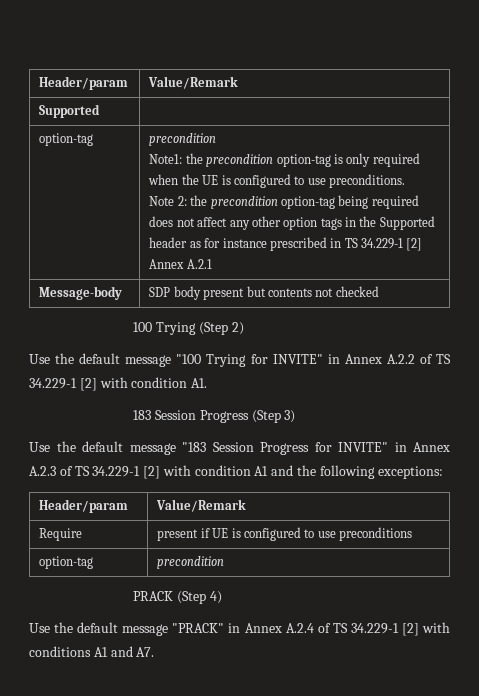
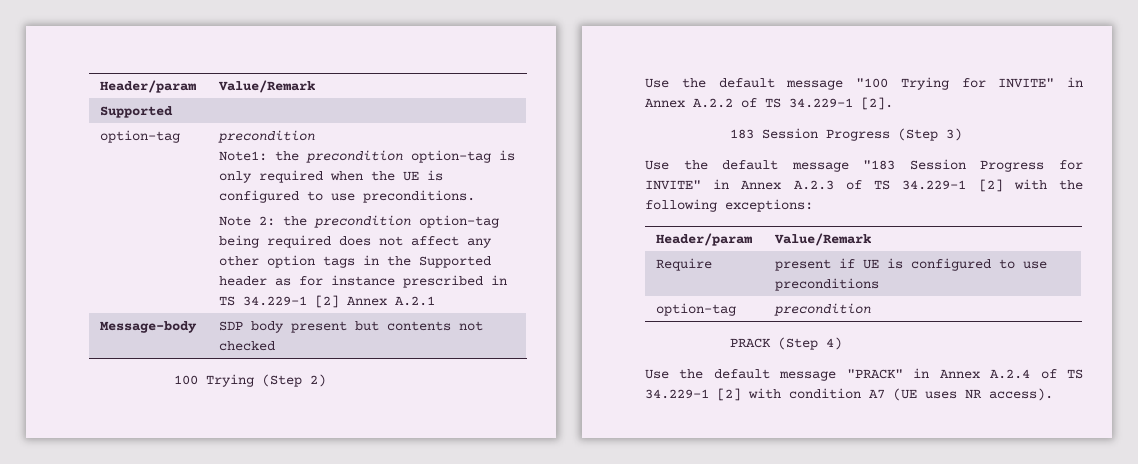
[79,377,208,391] [2] with condition A1. -> [861,97,893,110] [2].
[194,465,294,476] condition A1 and -> (1047, 184) none
[29,646,155,657] conditions A1 and A7. -> [789,388,1053,401] condition A7 (UE uses NR access).

